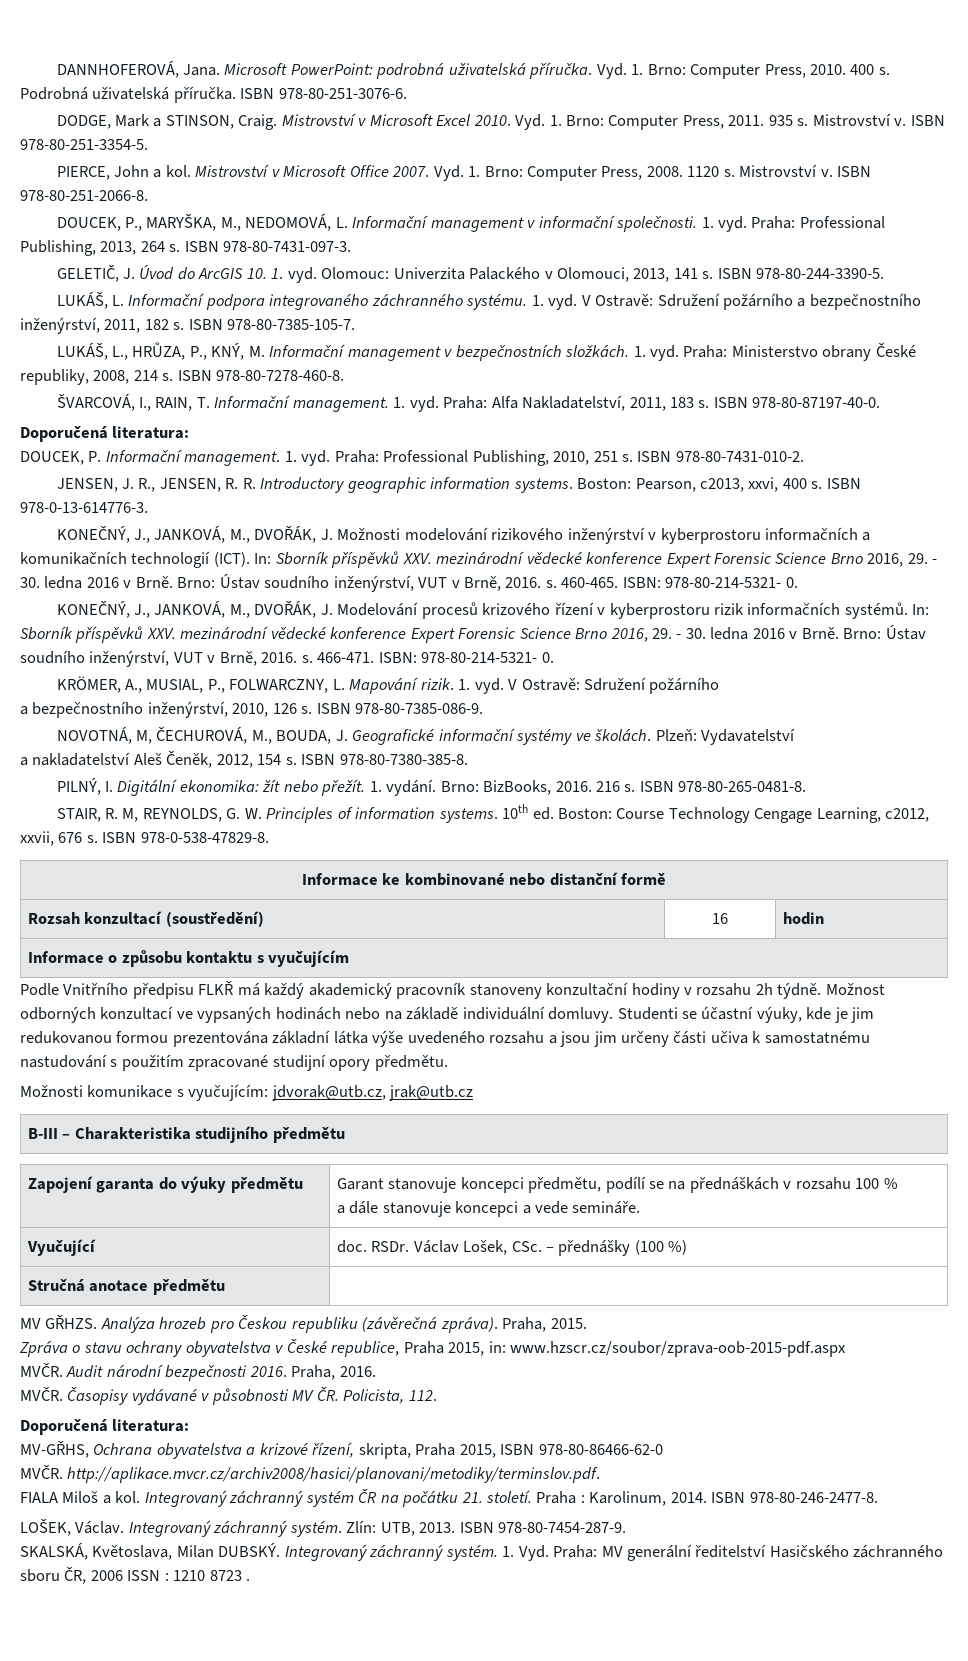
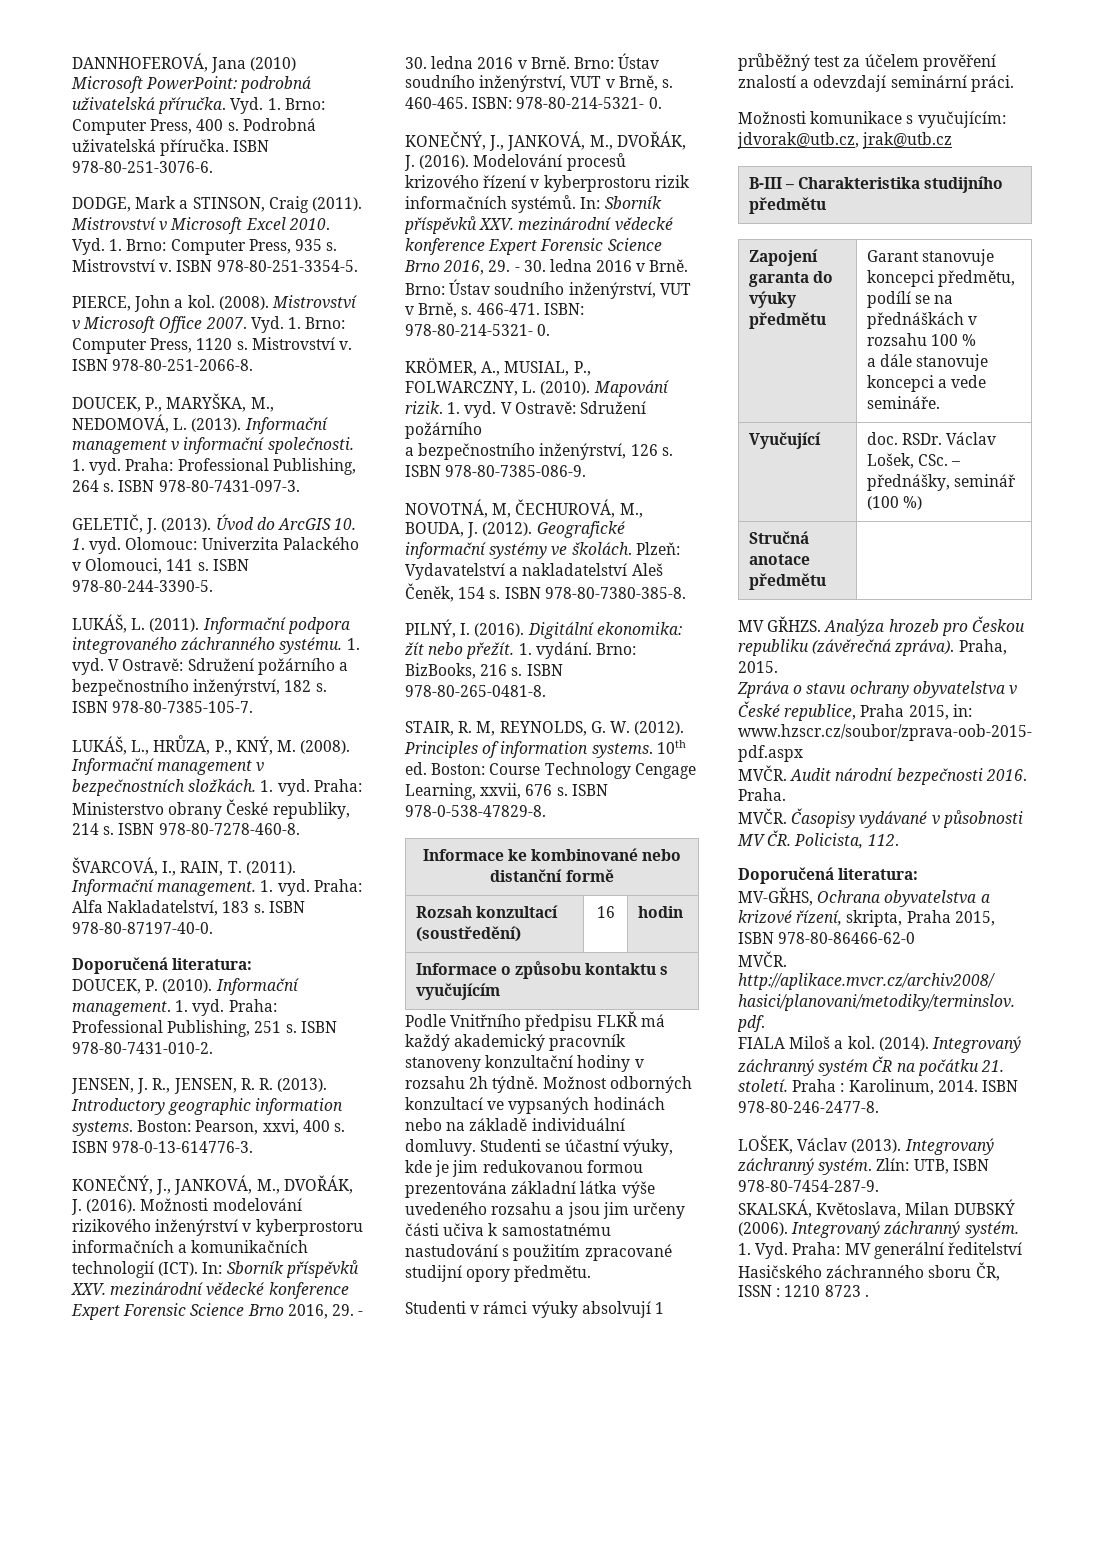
[182,64,220,76] Jana. -> [211,57,297,73] Jana (2010)
[810,64,847,75] 2010. -> (193, 126) none
[238,114,278,130] Craig. -> [268,196,362,213] Craig (2011).
[728,115,765,126] 2011. -> (291, 246) none
(191, 171) none -> [218,296,269,310] (2008).
[646,166,683,177] 2008. -> (193, 345) none
(348, 222) none -> [191,418,242,432] (2013).
[100,241,137,255] 2013, -> (356, 466) none
(135, 273) none -> [161,518,212,532] (2013).
[633,268,670,282] 2013, -> (163, 566) none
(124, 300) none -> [149,618,200,632] (2011).
[104,319,141,333] 2011, -> (281, 687) none
(265, 351) none -> [300,740,351,754] (2008).
[93,370,130,384] 2008, -> (350, 810) none
(210, 402) none -> [245,861,296,875] (2011).
[629,397,666,411] 2011, -> (219, 908) none
(102, 456) none -> [162,979,213,993] (2010).
[553,451,590,465] 2010, -> (251, 1028) none
(256, 483) none -> [277,1078,328,1092] (2013).
[700,478,745,492] c2013, -> (259, 1127) none
(333, 534) none -> [86,1199,137,1213] (2016).
[505,577,542,588] 2016. -> (658, 83) none
(333, 609) none -> [419,155,470,169] (2016).
[261,652,298,663] 2016. -> (458, 310) none
(345, 684) none -> [540,381,591,395] (2010).
[232,703,269,717] 2010, -> (627, 451) none
(348, 735) none -> [482,522,533,536] (2012).
(796, 736) // -> (505, 571) none
[216,754,253,768] 2012, -> (454, 592) none
(113, 786) none -> [474,623,525,637] (2016).
[555,781,592,792] 2016. -> (476, 671) none
(262, 813) none -> [634,721,685,735] (2012).
[885,808,930,822] c2012, -> (476, 791) none
(448, 1063) none -> [405,1301,664,1318] [738,53,996,71] [738,75,1014,92] // Studenti v rámci výuky absolvují 1 průběžný test za účelem prověření znalostí a odevzdají seminární práci.
[558,1240,631,1256] přednášky -> [866,474,1016,491] přednášky, seminář
[291,1365,376,1380] Praha, 2016. -> [738,788,786,801] Praha.
(141, 1497) none -> [878,1037,929,1051] (2014).
[75,1521,125,1534] Václav. -> [797,1138,902,1153] Václav (2013).
[419,1522,456,1533] 2013. -> (949, 1166) none
[218,1543,281,1557] DUBSKÝ. -> [953,1199,1015,1215] [738,1222,788,1236] DUBSKÝ (2006).
[90,1570,123,1581] 2006 -> (1000, 1271) none

